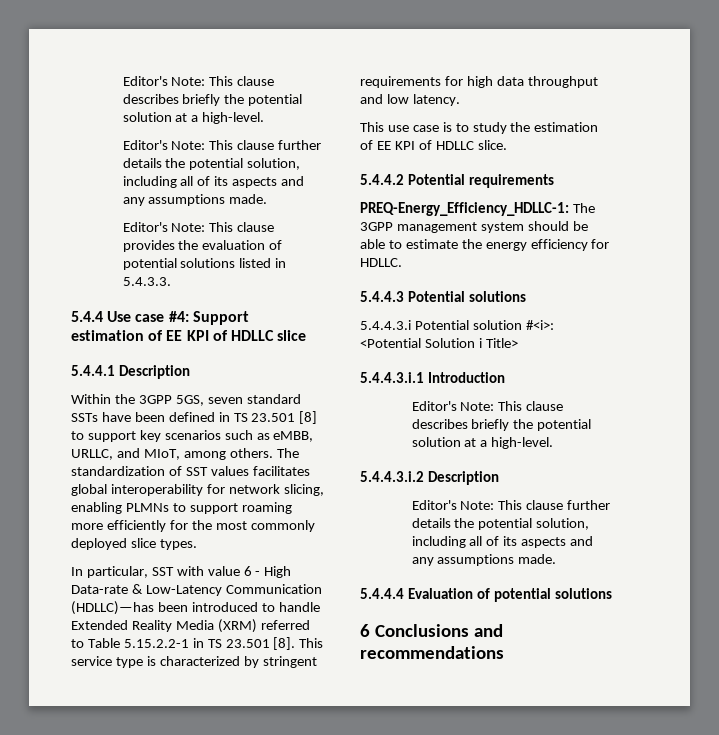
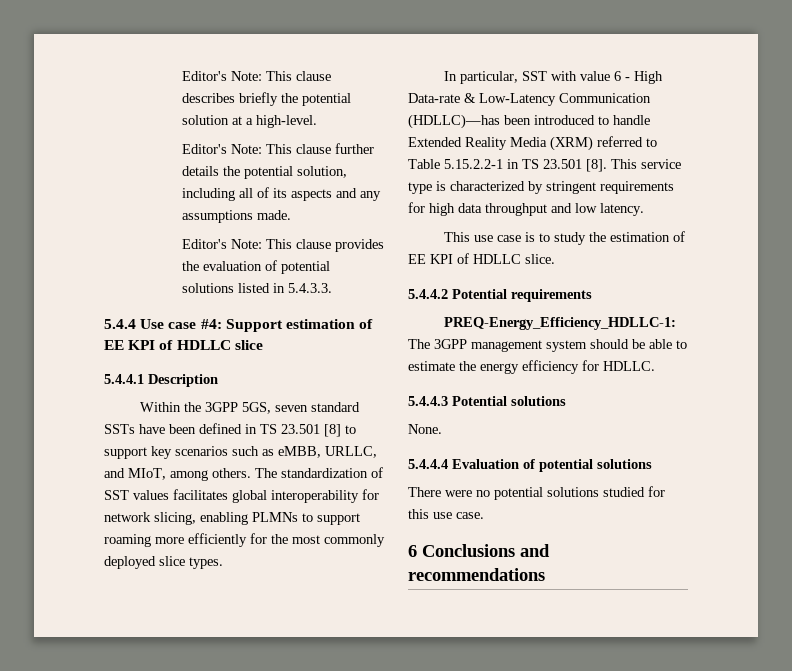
[360,320,554,330] [360,338,518,348] [360,372,505,383] [411,401,564,411] [411,419,592,431] [411,437,554,449] [360,471,499,485] [411,500,611,510] [411,518,590,530] [411,536,594,548] [411,554,557,566] 5.4.4.3.i Potential solution #<i>: <Potential Solution i Title> // 5.4.4.3.i.1 Introduction // Editor's Note: This clause describes briefly the potential solution at a high-level. // 5.4.4.3.i.2 Description // Editor's Note: This clause further details the potential solution, including all of its aspects and any assumptions made. -> [408,424,442,434] None.
(612, 593) none -> [408,486,665,500] [408,509,484,519] // There were no potential solutions studied for this use case.

